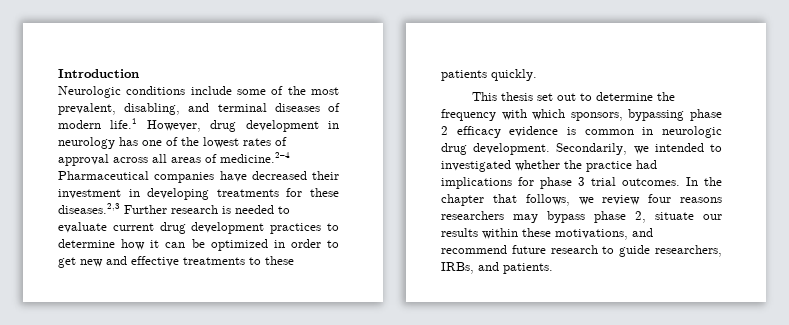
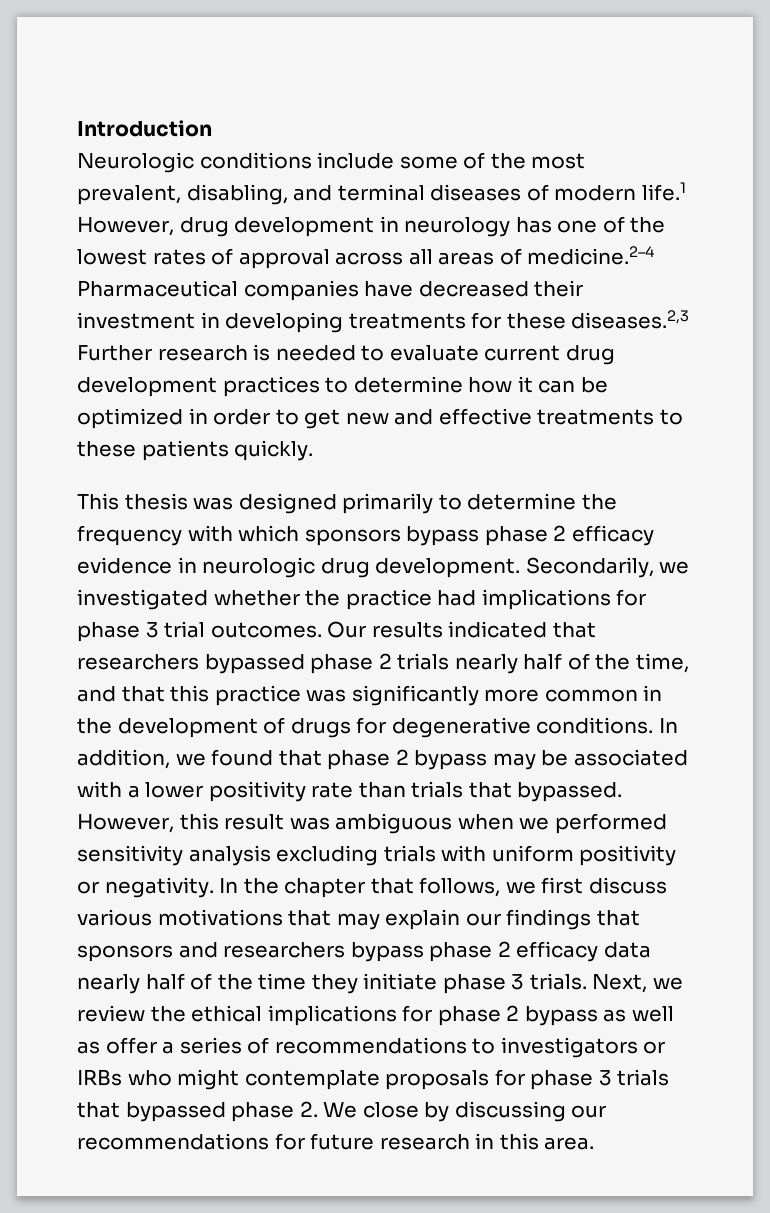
[536,93,576,101] set out -> [193,493,434,514] was designed primarily
[570,109,685,121] sponsors, bypassing -> [304,526,480,546] sponsors bypass
[567,127,634,135] is common -> (172, 565) none
[654,143,722,152] intended to -> (690, 567) none
(680, 182) none -> [327,621,596,638] [77,653,689,674] [77,685,663,706] [77,717,678,738] [77,749,688,770] [77,781,623,802] [77,813,667,834] [77,845,677,866] [77,877,214,898] Our results indicated that researchers bypassed phase 2 trials nearly half of the time, and that this practice was significantly more common in the development of drugs for degenerative conditions. In addition, we found that phase 2 bypass may be associated with a lower positivity rate than trials that bypassed. However, this result was ambiguous when we performed sensitivity analysis excluding trials with uniform positivity or negativity.
[602,194,722,205] [441,211,722,223] [441,228,653,240] [441,245,722,257] [441,262,553,274] review four reasons researchers may bypass phase 2, situate our results within these motivations, and recommend future research to guide researchers, IRBs, and patients. -> [541,877,667,894] [77,909,640,930] [77,941,651,962] [77,973,683,994] [77,1005,674,1026] [77,1037,666,1058] [77,1069,670,1090] [77,1101,607,1122] [77,1133,595,1150] first discuss various motivations that may explain our findings that sponsors and researchers bypass phase 2 efficacy data nearly half of the time they initiate phase 3 trials. Next, we review the ethical implications for phase 2 bypass as well as offer a series of recommendations to investigators or IRBs who might contemplate proposals for phase 3 trials that bypassed phase 2. We close by discussing our recommendations for future research in this area.

